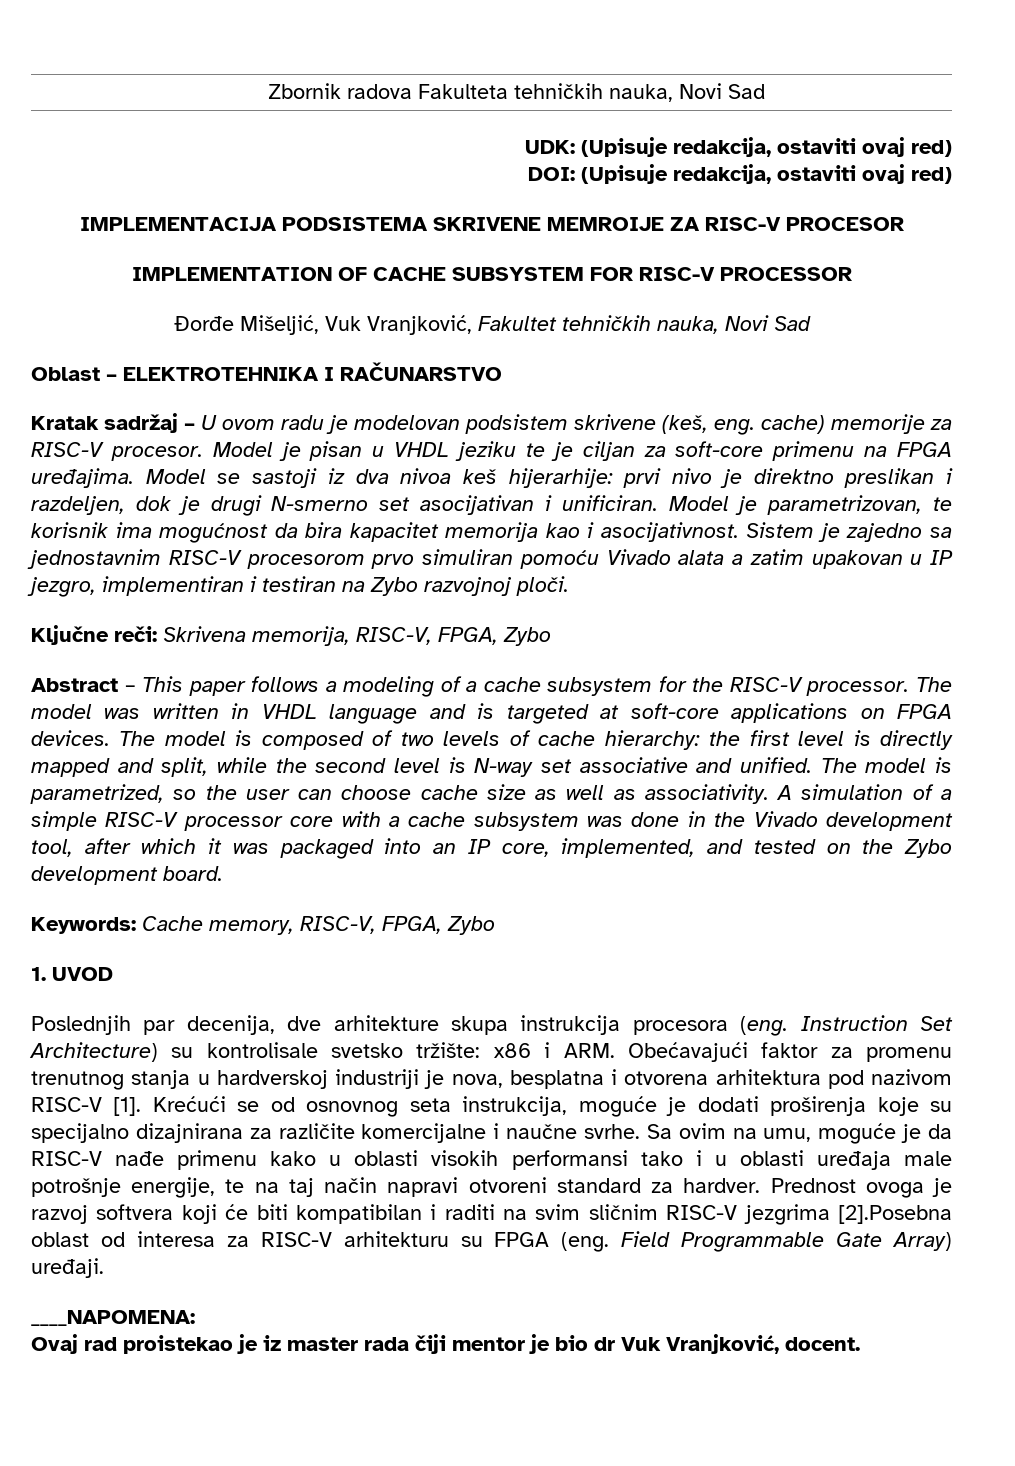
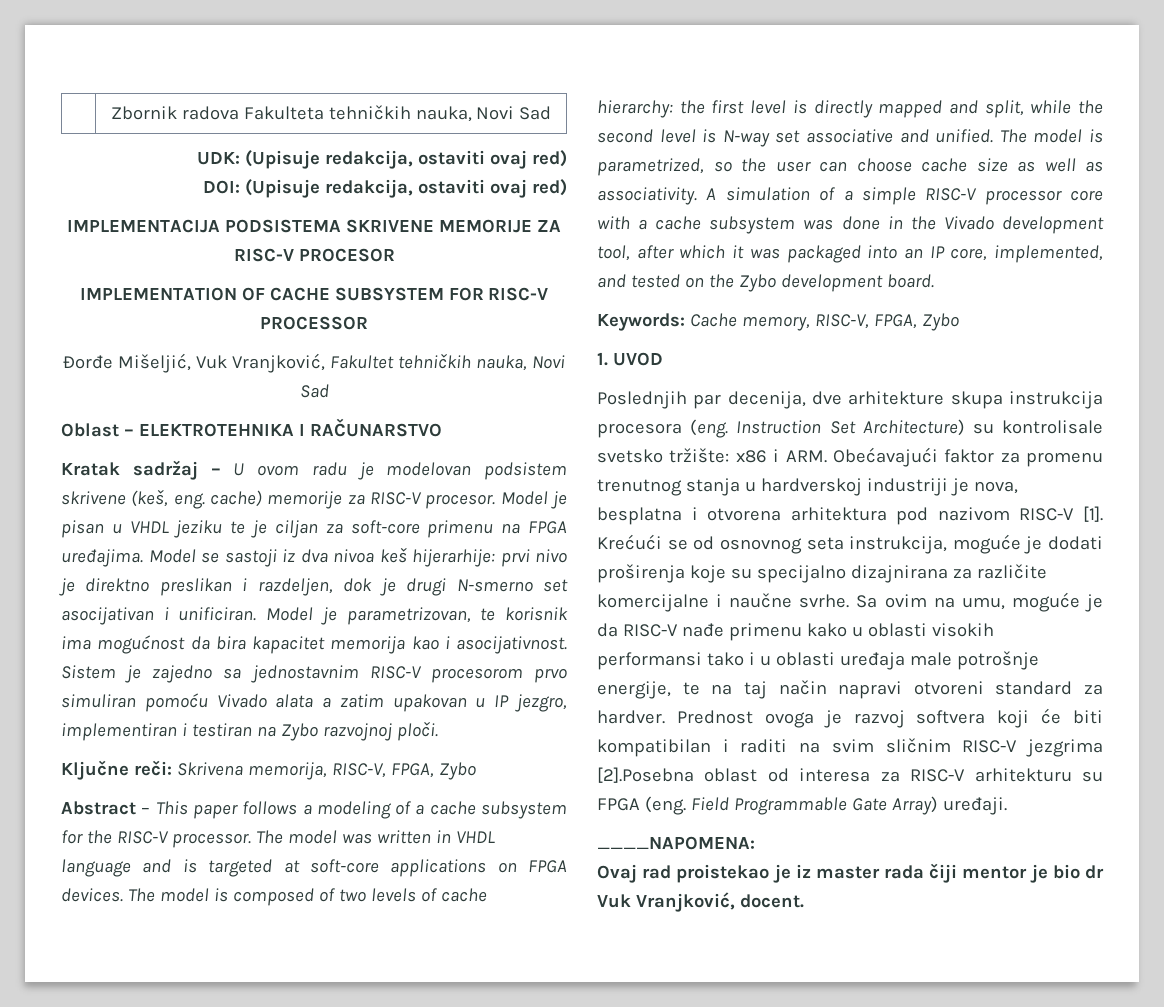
[546,217,664,231] MEMROIJE -> [438,219,532,233] MEMORIJE

